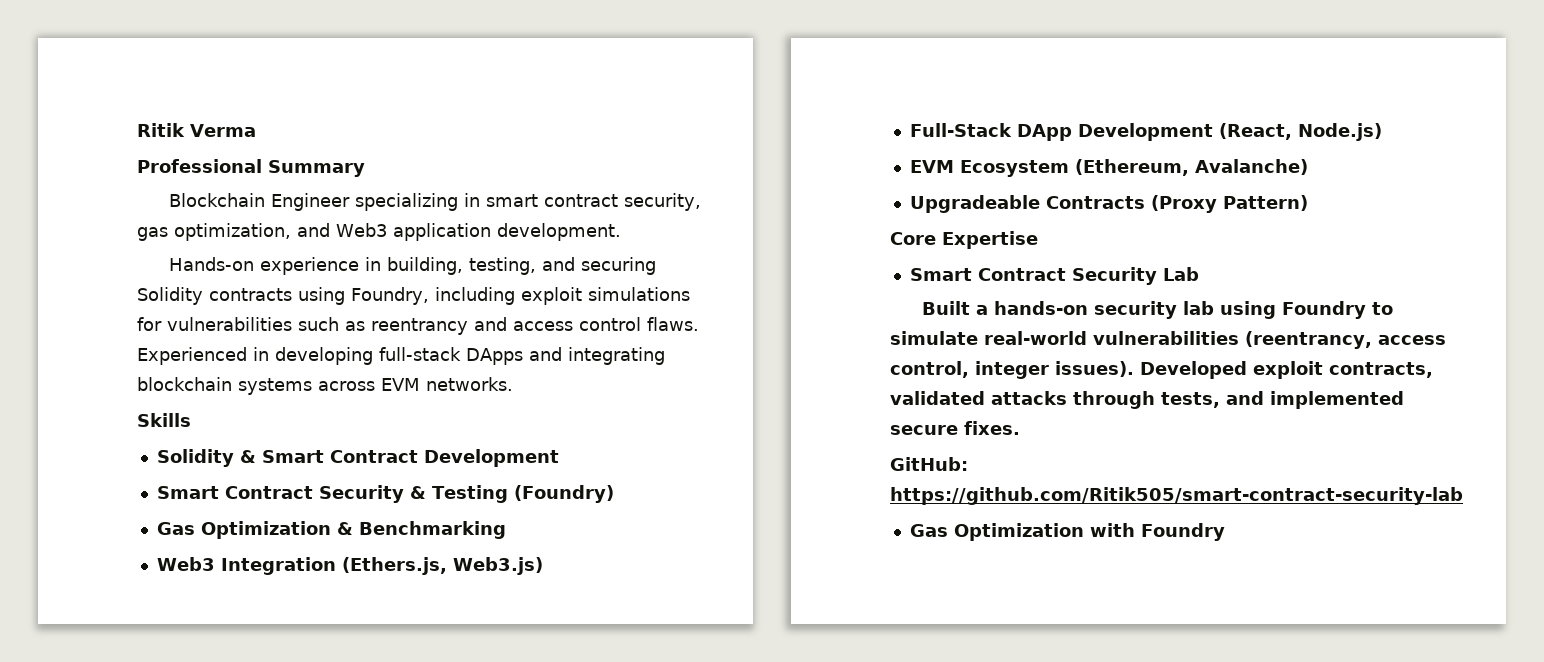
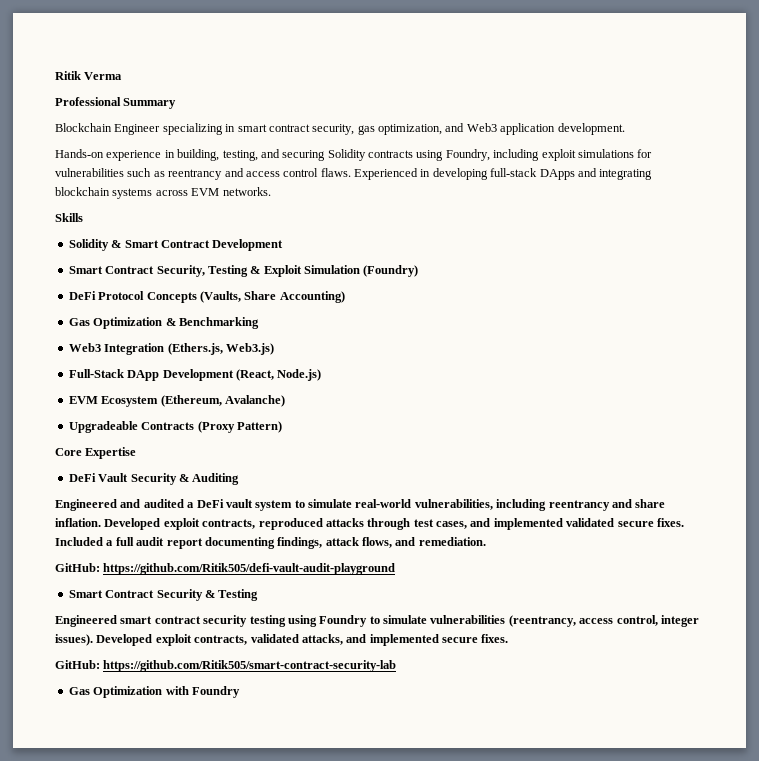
[318,485,614,503] Security & Testing (Foundry) -> [156,265,419,277] [68,291,345,303] Security, Testing & Exploit Simulation (Foundry) // DeFi Protocol Concepts (Vaults, Share Accounting)
[909,267,1199,285] [921,301,1214,319] Smart Contract Security Lab // Built a hands-on security lab -> [68,473,240,485] [55,499,666,511] [55,518,684,530] [55,537,486,549] [55,563,396,575] [68,589,259,601] [55,615,286,627] DeFi Vault Security & Auditing // Engineered and audited a DeFi vault system to simulate real-world vulnerabilities, including reentrancy and share inflation. Developed exploit contracts, reproduced attacks through test cases, and implemented validated secure fixes. Included a full audit report documenting findings, attack flows, and remediation. // GitHub: https://github.com/Ritik505/defi-vault-audit-playground // Smart Contract Security & Testing // Engineered smart contract security testing
[984,331,1087,345] real-world -> (427, 619) none
[991,391,1220,409] attacks through tests, -> [301,634,343,645] attacks,

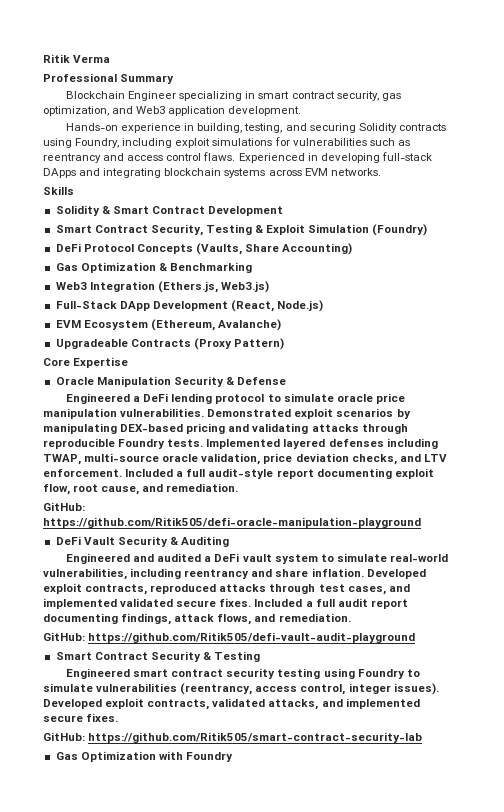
(137, 453) none -> [55,376,287,387] [65,393,405,404] [43,408,411,419] [43,423,408,434] [43,438,438,449] [43,453,447,465] [43,468,434,479] [43,483,239,495] [43,502,85,511] [43,517,421,528] // Oracle Manipulation Security & Defense // Engineered a DeFi lending protocol to simulate oracle price manipulation vulnerabilities. Demonstrated exploit scenarios by manipulating DEX-based pricing and validating attacks through reproducible Foundry tests. Implemented layered defenses including TWAP, multi-source oracle validation, price deviation checks, and LTV enforcement. Included a full audit-style report documenting exploit flow, root cause, and remediation. // GitHub: https://github.com/Ritik505/defi-oracle-manipulation-playground

